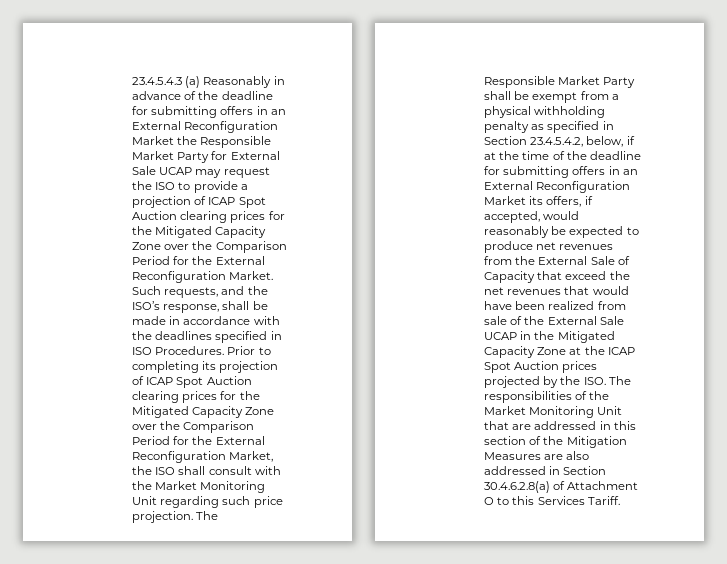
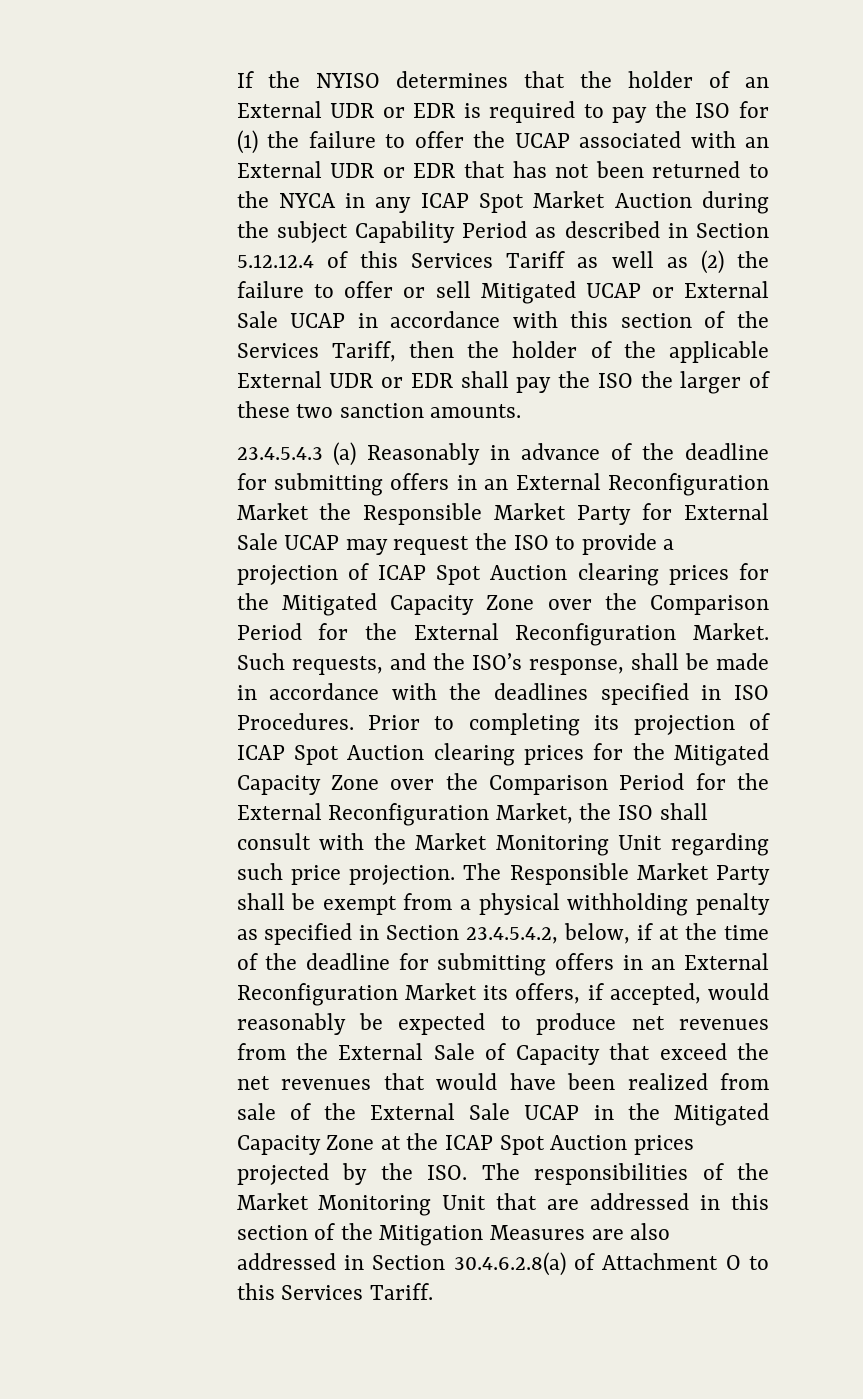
(132, 81) none -> [236,71,769,88] [236,101,769,123] [236,130,769,154] [236,161,770,178] [236,191,769,214] [236,221,769,243] [236,250,770,274] [236,281,769,304] [236,311,769,328] [236,341,769,363] [236,371,771,394] [236,401,522,418] If the NYISO determines that the holder of an External UDR or EDR is required to pay the ISO for (1) the failure to offer the UCAP associated with an External UDR or EDR that has not been returned to the NYCA in any ICAP Spot Market Auction during the subject Capability Period as described in Section 5.12.12.4 of this Services Tariff as well as (2) the failure to offer or sell Mitigated UCAP or External Sale UCAP in accordance with this section of the Services Tariff, then the holder of the applicable External UDR or EDR shall pay the ISO the larger of these two sanction amounts. //

